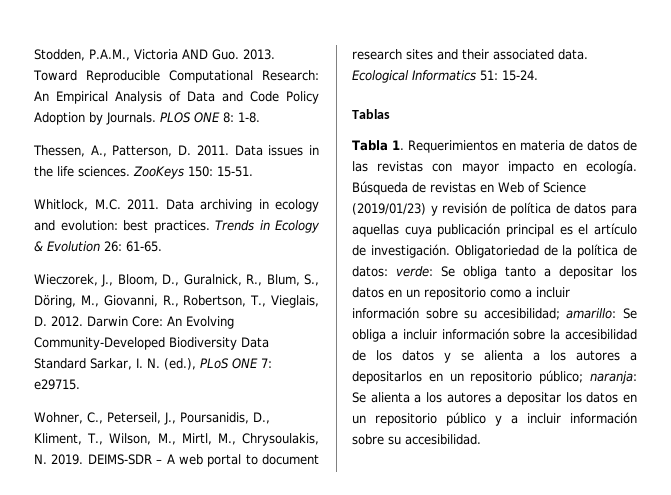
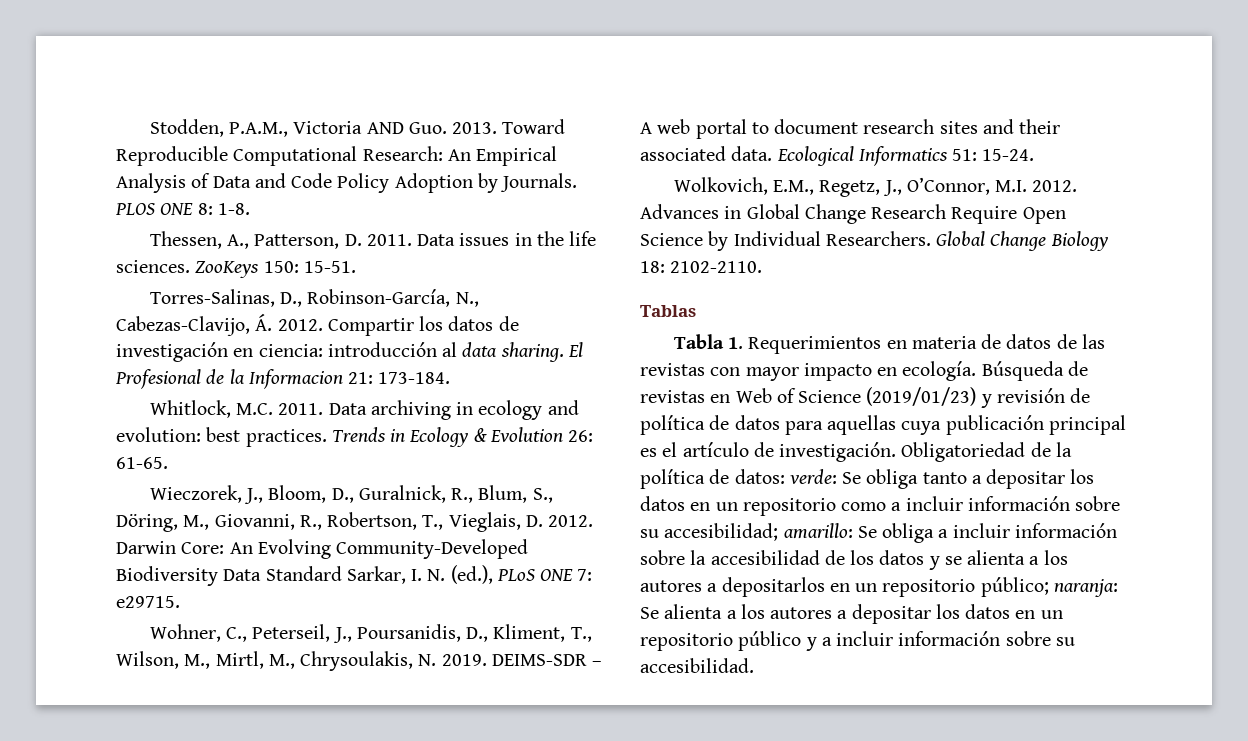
(253, 171) none -> [149,289,479,307] [116,313,519,336] [116,342,583,362] [115,369,451,389] // Torres-Salinas, D., Robinson-García, N., Cabezas-Clavijo, Á. 2012. Compartir los datos de investigación en ciencia: introducción al data sharing. El Profesional de la Informacion 21: 173-184.
(538, 75) none -> [673,177,1078,197] [640,204,1066,224] [640,231,1108,251] [640,261,763,273] // Wolkovich, E.M., Regetz, J., O’Connor, M.I. 2012. Advances in Global Change Research Require Open Science by Individual Researchers. Global Change Biology 18: 2102-2110.

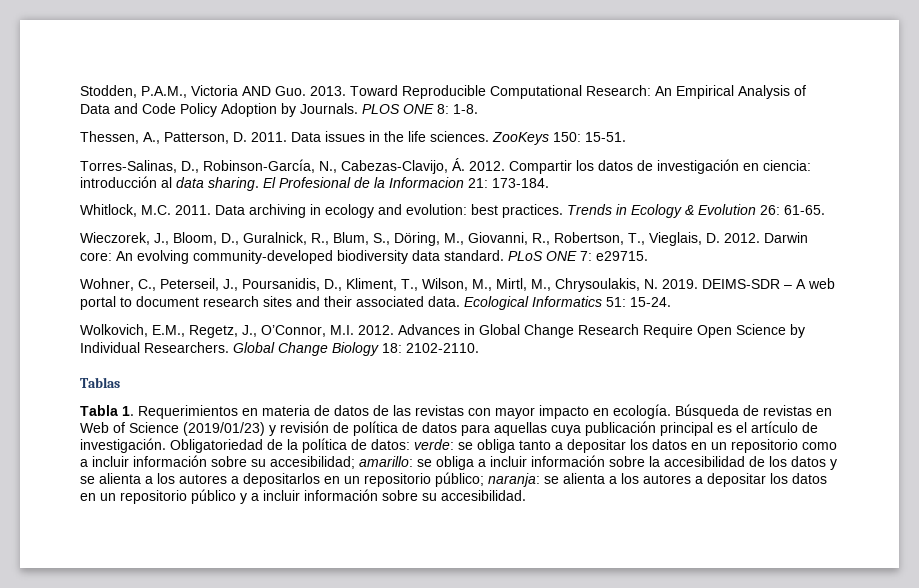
[181,539,529,559] [116,565,493,586] Core: An Evolving Community-Developed Biodiversity Data Standard Sarkar, I. N. (ed.), -> [80,250,504,264] core: An evolving community-developed biodiversity data standard.
[842,472,862,484] Se -> [458,442,473,450] se
[857,526,877,538] Se -> [417,459,432,467] se
[640,607,659,619] Se -> [544,476,559,484] se

